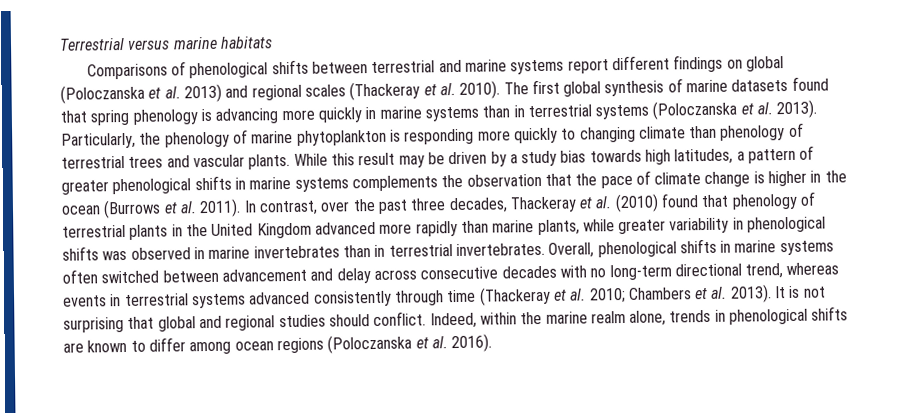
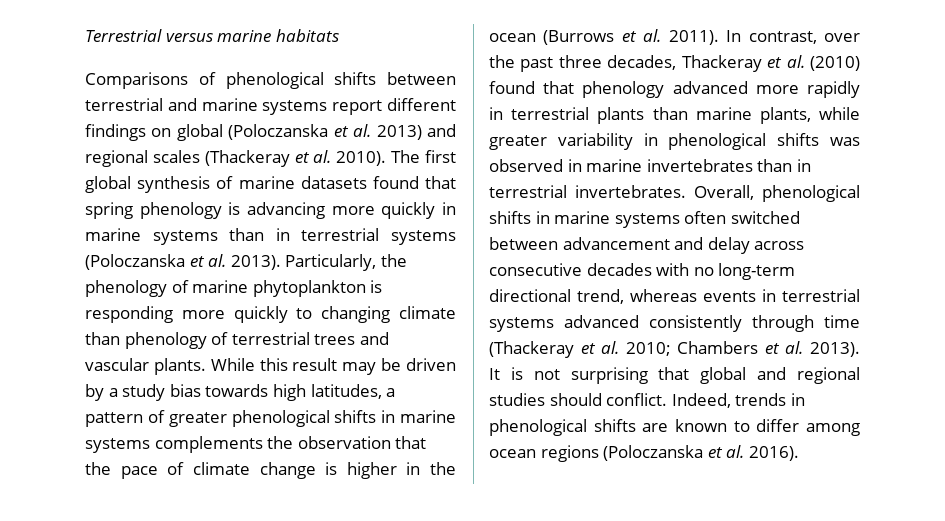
[800,191,817,206] [62,220,458,240] of terrestrial plants in the United Kingdom advanced more rapidly -> [672,81,860,98] [489,107,645,124] advanced more rapidly in terrestrial plants
[479,310,667,326] within the marine realm alone, -> (731, 400) none

